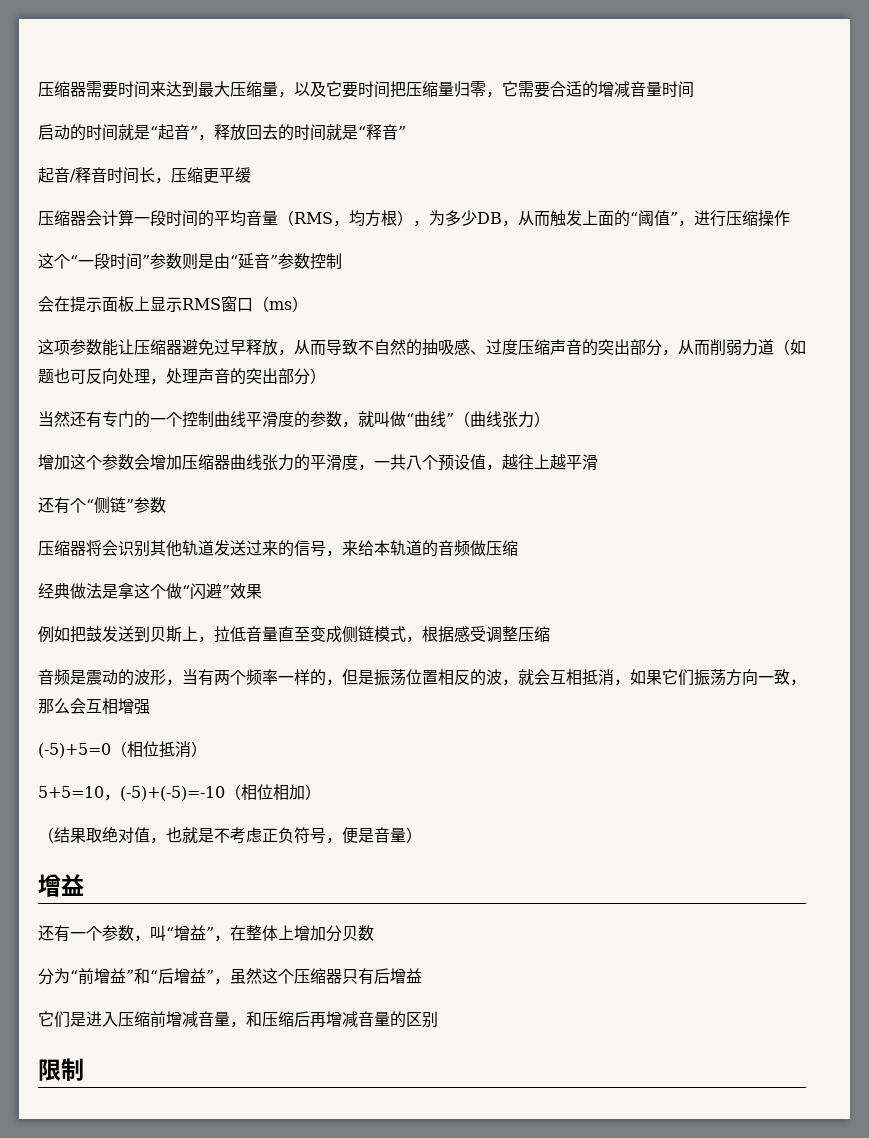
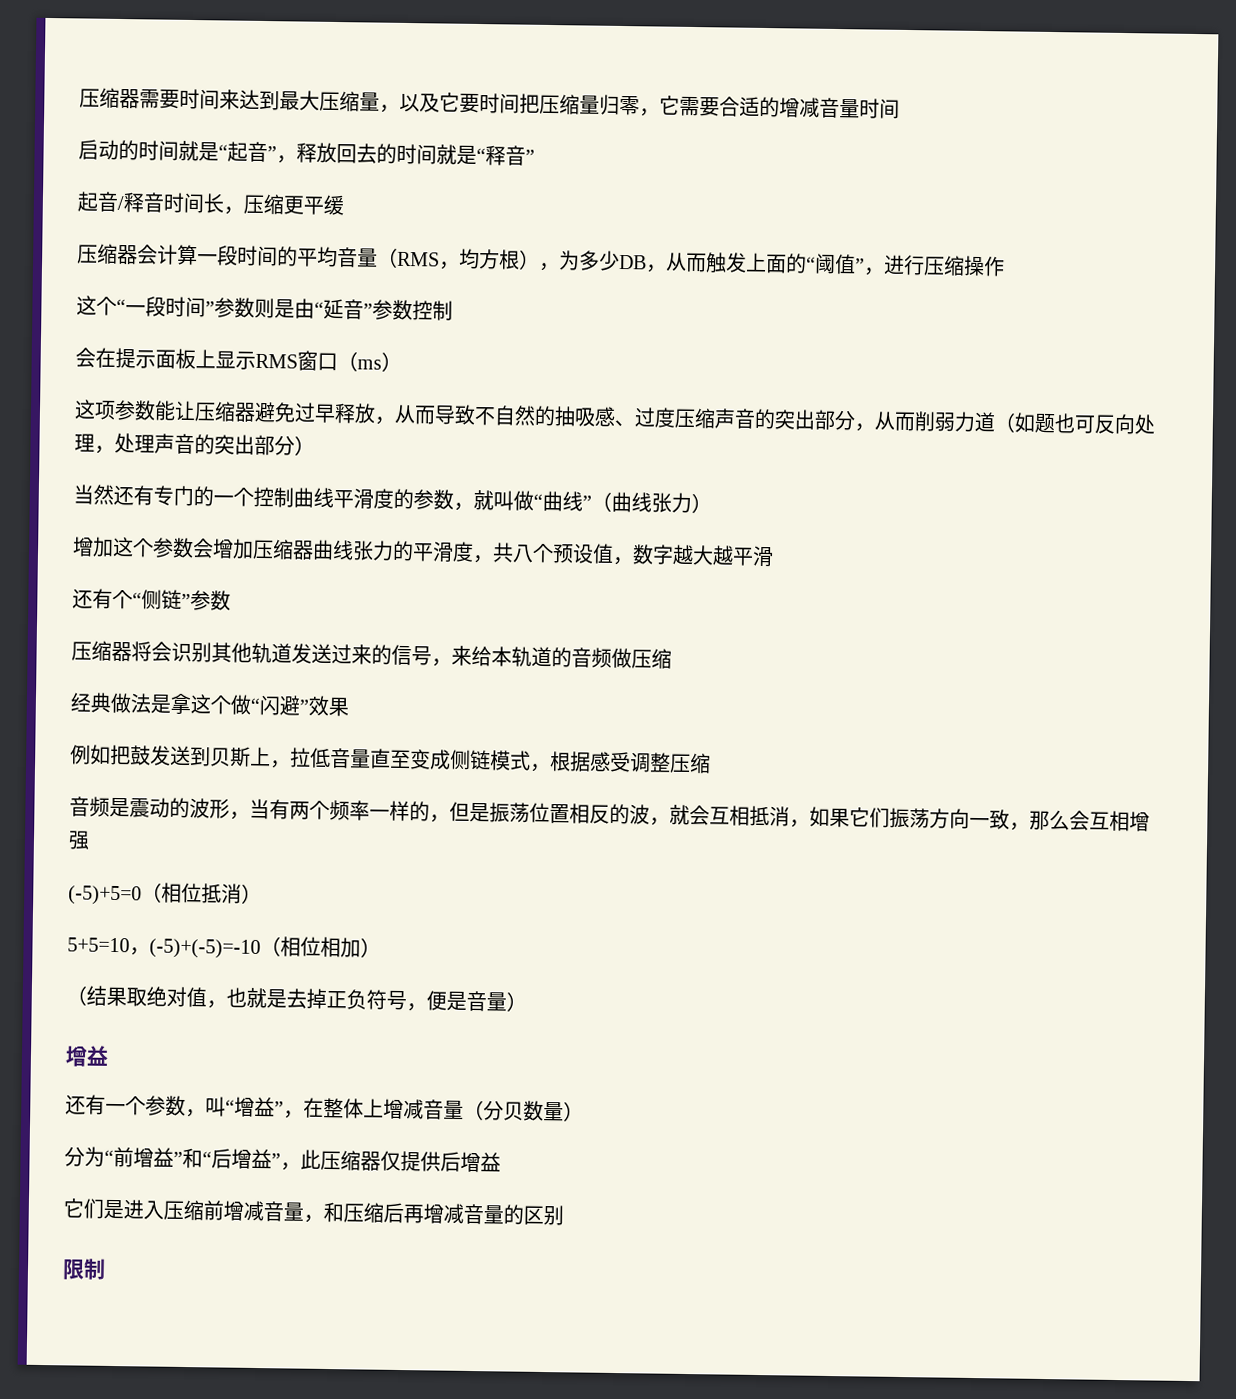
[374,461,390,468] 一 -> (494, 559) none
[502,454,550,470] 越往上 -> [632,544,714,566] 数字越大
[214,827,262,844] 不考虑 -> [286,988,327,1009] 去掉
[310,925,326,941] 加 -> [403,1099,484,1121] 减音量（
(374, 933) none -> [543,1101,584,1122] 量）
[230,968,374,985] 虽然这个压缩器只有 -> [300,1149,441,1172] 此压缩器仅提供

